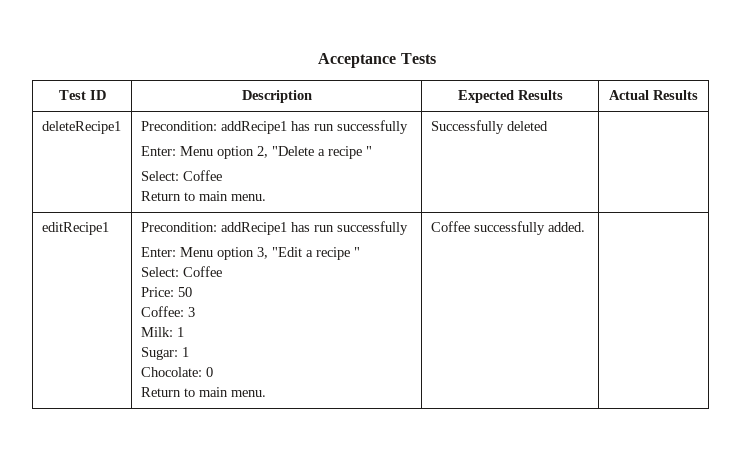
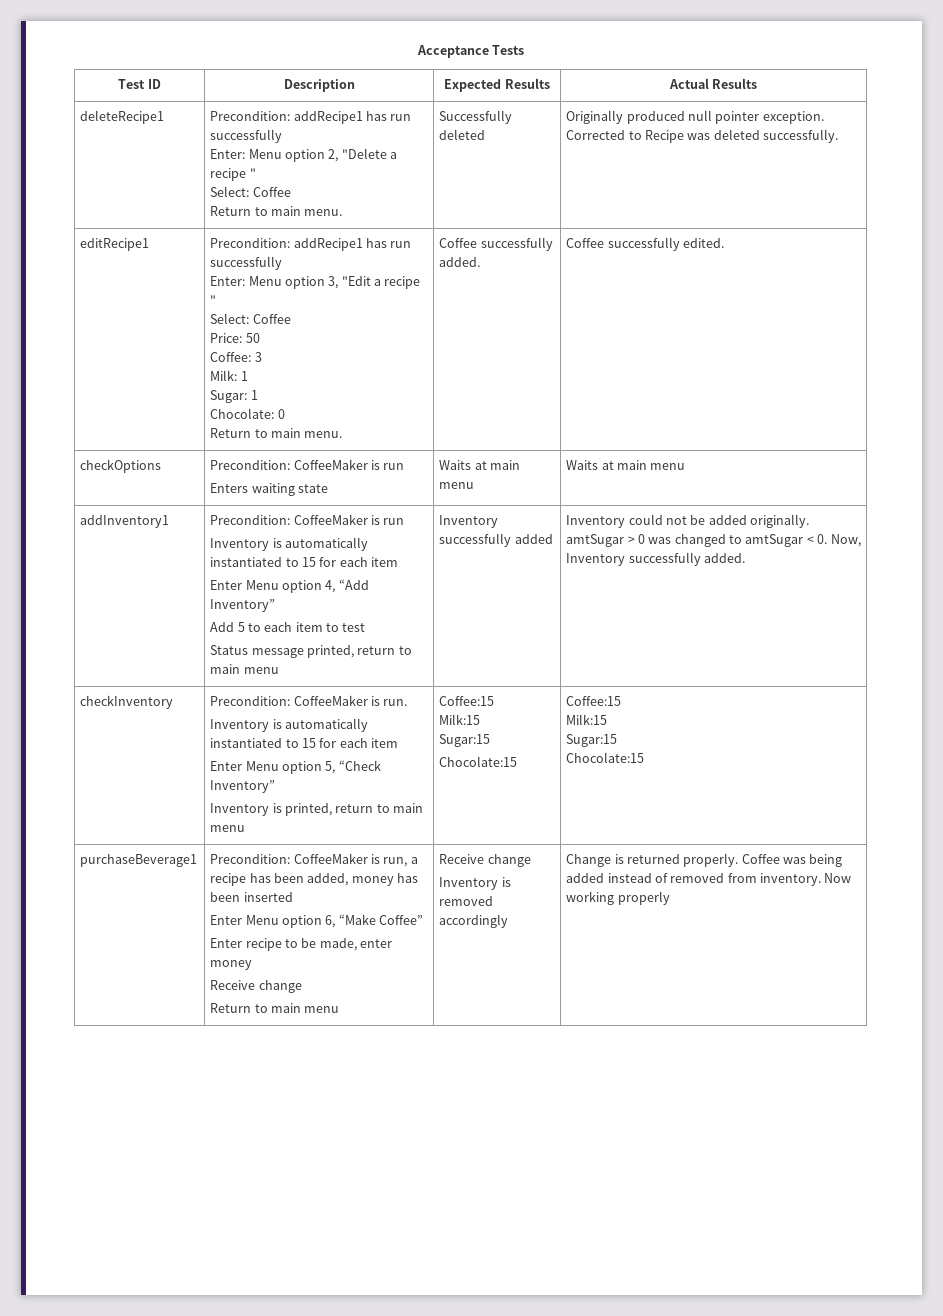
(548, 126) none -> [566,110,824,124] [566,129,839,143] Originally produced null pointer exception. Corrected to Recipe was deleted successfully.
(585, 227) none -> [566,237,724,251] [80,459,162,473] [210,459,405,470] [210,483,328,496] [439,460,520,470] [439,482,475,489] [566,460,686,470] [80,515,170,528] [210,514,405,525] [210,537,368,551] [210,557,399,567] [210,579,369,593] [210,599,276,612] [210,622,366,632] [210,645,412,658] [210,664,279,674] [439,515,499,528] [439,533,553,547] [566,514,810,528] [566,534,861,547] [566,552,745,566] [80,695,174,709] [210,695,408,706] [210,718,368,732] [210,738,399,748] [210,760,381,774] [210,780,276,793] [210,803,424,816] [210,825,246,832] [439,696,495,706] [439,714,481,725] [439,734,491,747] [439,756,518,767] [566,696,622,706] [566,714,608,725] [566,734,618,747] [566,752,645,763] [80,854,198,867] [210,853,418,867] [210,873,419,886] [210,892,293,902] [210,914,424,928] [210,938,393,951] [210,960,253,970] [210,980,302,993] [210,1003,340,1013] [439,854,531,867] [439,877,511,890] [439,896,494,906] [439,914,509,928] [566,853,843,867] [566,873,852,886] [566,891,670,905] Coffee successfully edited. // checkOptions | Precondition: CoffeeMaker is run // Enters waiting state | Waits at main menu | Waits at main menu // addInventory1 | Precondition: CoffeeMaker is run // Inventory is automatically instantiated to 15 for each item // Enter Menu option 4, “Add Inventory” // Add 5 to each item to test // Status message printed, return to main menu | Inventory successfully added | Inventory could not be added originally. amtSugar > 0 was changed to amtSugar < 0. Now, Inventory successfully added. // checkInventory | Precondition: CoffeeMaker is run. // Inventory is automatically instantiated to 15 for each item // Enter Menu option 5, “Check Inventory” // Inventory is printed, return to main menu | Coffee:15 // Milk:15 // Sugar:15 // Chocolate:15 | Coffee:15 // Milk:15 // Sugar:15 // Chocolate:15 // purchaseBeverage1 | Precondition: CoffeeMaker is run, a recipe has been added, money has been inserted // Enter Menu option 6, “Make Coffee” // Enter recipe to be made, enter money // Receive change // Return to main menu | Receive change // Inventory is removed accordingly | Change is returned properly. Coffee was being added instead of removed from inventory. Now working properly

